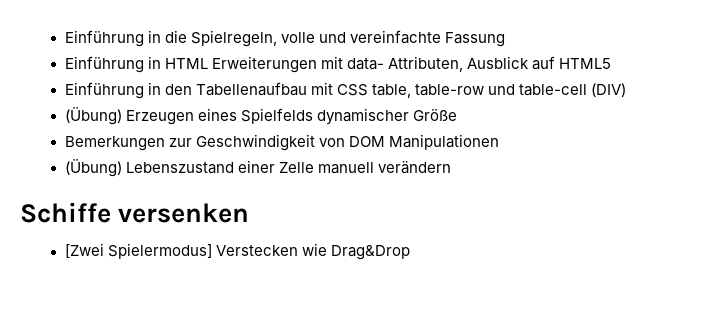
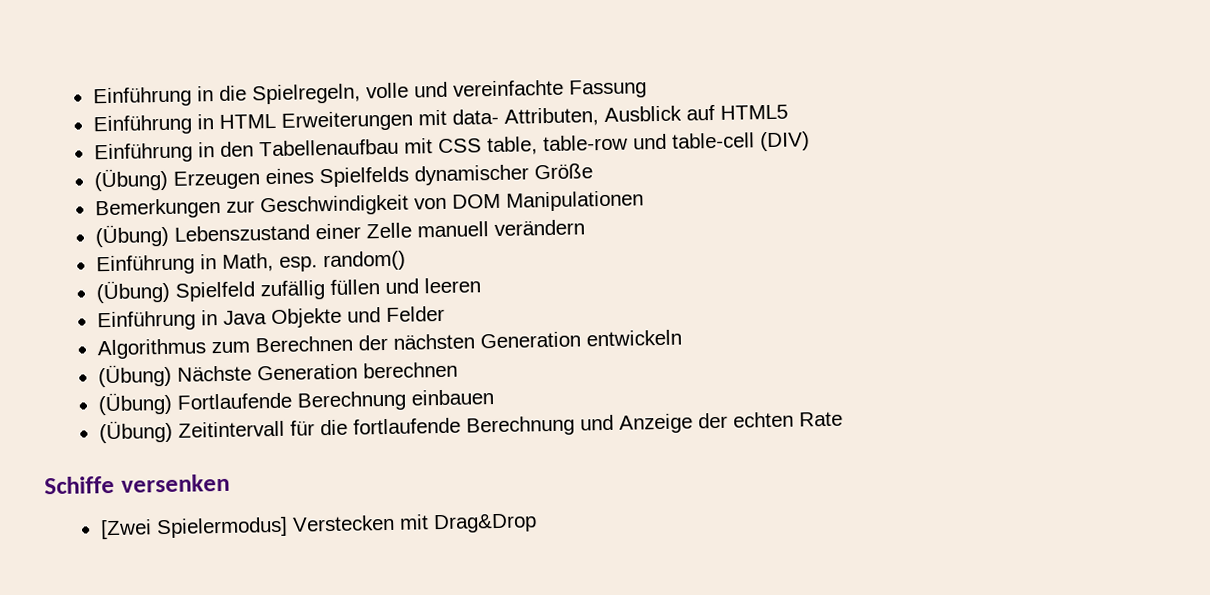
(451, 167) none -> [95,250,406,276] [95,277,481,304] [96,305,445,332] [96,329,682,360] [97,361,458,388] [97,389,494,416] [98,411,843,444] // Einführung in Math, esp. random() // (Übung) Spielfeld zufällig füllen und leeren // Einführung in Java Objekte und Felder // Algorithmus zum Berechnen der nächsten Generation entwickeln // (Übung) Nächste Generation berechnen // (Übung) Fortlaufende Berechnung einbauen // (Übung) Zeitintervall für die fortlaufende Berechnung und Anzeige der echten Rate
[301,243,327,256] wie -> [398,514,429,530] mit

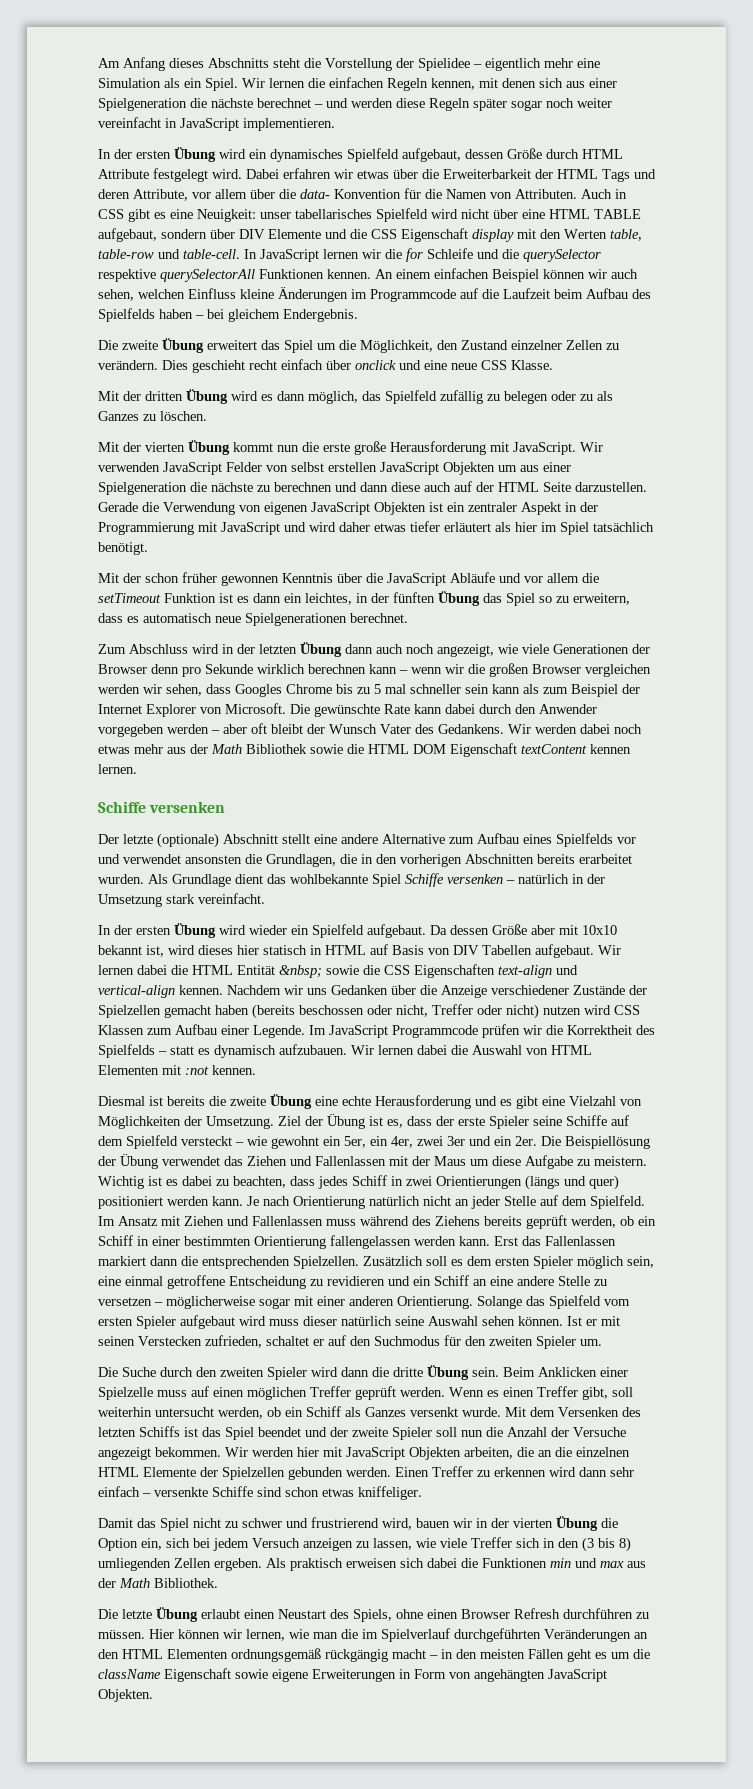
[92,79,647,108] [92,104,788,136] [93,131,810,164] [93,163,593,192] [94,190,644,220] [94,219,585,248] [95,250,406,276] [95,277,481,304] [96,305,445,332] [96,329,682,360] [97,361,458,388] [97,389,494,416] [98,411,843,444] [44,473,230,495] [99,513,537,540] Einführung in die Spielregeln, volle und vereinfachte Fassung // Einführung in HTML Erweiterungen mit data- Attributen, Ausblick auf HTML5 // Einführung in den Tabellenaufbau mit CSS table, table-row und table-cell (DIV) // (Übung) Erzeugen eines Spielfelds dynamischer Größe // Bemerkungen zur Geschwindigkeit von DOM Manipulationen // (Übung) Lebenszustand einer Zelle manuell verändern // Einführung in Math, esp. random() // (Übung) Spielfeld zufällig füllen und leeren // Einführung in Java Objekte und Felder // Algorithmus zum Berechnen der nächsten Generation entwickeln // (Übung) Nächste Generation berechnen // (Übung) Fortlaufende Berechnung einbauen // (Übung) Zeitintervall für die fortlaufende Berechnung und Anzeige der echten Rate // Schiffe versenken // [Zwei Spielermodus] Verstecken mit Drag&Drop -> [98,57,600,71] [98,77,617,91] [98,98,612,111] [98,117,335,131] [98,147,623,162] [98,168,656,182] [98,188,627,201] [98,208,641,222] [98,228,642,242] [98,248,601,262] [98,268,638,282] [98,287,651,302] [98,308,358,322] [98,338,619,353] [98,359,553,373] [98,389,613,404] [98,411,207,421] [98,440,603,455] [98,462,571,475] [98,481,647,495] [98,502,598,515] [98,521,654,535] [98,542,148,555] [98,572,599,586] [98,591,630,606] [98,613,408,626] [98,642,650,657] [98,663,651,677] [98,684,640,697] [98,703,597,717] [98,723,642,737] [98,743,631,757] [98,764,137,774] [98,801,226,813] [98,833,636,848] [98,854,632,867] [98,873,605,887] [98,893,265,907] [98,923,617,938] [98,944,621,958] [98,964,578,978] [98,985,647,998] [98,1004,640,1019] [98,1024,655,1038] [98,1044,592,1058] [98,1065,256,1075] [98,1094,642,1109] [98,1114,629,1129] [98,1135,650,1149] [98,1154,647,1169] [98,1175,619,1190] [98,1195,645,1209] [98,1215,656,1229] [98,1235,616,1249] [98,1256,654,1269] [98,1275,607,1289] [98,1295,630,1309] [98,1315,620,1329] [98,1335,602,1349] [98,1365,628,1380] [98,1386,633,1400] [98,1406,641,1419] [98,1426,626,1440] [98,1447,630,1460] [98,1466,634,1480] [98,1486,422,1500] [98,1516,618,1531] [98,1537,631,1552] [98,1558,646,1571] [98,1578,218,1588] [98,1607,649,1622] [98,1628,648,1642] [98,1648,650,1662] [98,1668,607,1682] [98,1689,153,1702] Am Anfang dieses Abschnitts steht die Vorstellung der Spielidee – eigentlich mehr eine Simulation als ein Spiel. Wir lernen die einfachen Regeln kennen, mit denen sich aus einer Spielgeneration die nächste berechnet – und werden diese Regeln später sogar noch weiter vereinfacht in JavaScript implementieren. // In der ersten Übung wird ein dynamisches Spielfeld aufgebaut, dessen Größe durch HTML Attribute festgelegt wird. Dabei erfahren wir etwas über die Erweiterbarkeit der HTML Tags und deren Attribute, vor allem über die data- Konvention für die Namen von Attributen. Auch in CSS gibt es eine Neuigkeit: unser tabellarisches Spielfeld wird nicht über eine HTML TABLE aufgebaut, sondern über DIV Elemente und die CSS Eigenschaft display mit den Werten table, table-row und table-cell. In JavaScript lernen wir die for Schleife und die querySelector respektive querySelectorAll Funktionen kennen. An einem einfachen Beispiel können wir auch sehen, welchen Einfluss kleine Änderungen im Programmcode auf die Laufzeit beim Aufbau des Spielfelds haben – bei gleichem Endergebnis. // Die zweite Übung erweitert das Spiel um die Möglichkeit, den Zustand einzelner Zellen zu verändern. Dies geschieht recht einfach über onclick und eine neue CSS Klasse. // Mit der dritten Übung wird es dann möglich, das Spielfeld zufällig zu belegen oder zu als Ganzes zu löschen. // Mit der vierten Übung kommt nun die erste große Herausforderung mit JavaScript. Wir verwenden JavaScript Felder von selbst erstellen JavaScript Objekten um aus einer Spielgeneration die nächste zu berechnen und dann diese auch auf der HTML Seite darzustellen. Gerade die Verwendung von eigenen JavaScript Objekten ist ein zentraler Aspekt in der Programmierung mit JavaScript und wird daher etwas tiefer erläutert als hier im Spiel tatsächlich benötigt. // Mit der schon früher gewonnen Kenntnis über die JavaScript Abläufe und vor allem die setTimeout Funktion ist es dann ein leichtes, in der fünften Übung das Spiel so zu erweitern, dass es automatisch neue Spielgenerationen berechnet. // Zum Abschluss wird in der letzten Übung dann auch noch angezeigt, wie viele Generationen der Browser denn pro Sekunde wirklich berechnen kann – wenn wir die großen Browser vergleichen werden wir sehen, dass Googles Chrome bis zu 5 mal schneller sein kann als zum Beispiel der Internet Explorer von Microsoft. Die gewünschte Rate kann dabei durch den Anwender vorgegeben werden – aber oft bleibt der Wunsch Vater des Gedankens. Wir werden dabei noch etwas mehr aus der Math Bibliothek sowie die HTML DOM Eigenschaft textContent kennen lernen. // Schiffe versenken // Der letzte (optionale) Abschnitt stellt eine andere Alternative zum Aufbau eines Spielfelds vor und verwendet ansonsten die Grundlagen, die in den vorherigen Abschnitten bereits erarbeitet wurden. Als Grundlage dient das wohlbekannte Spiel Schiffe versenken – natürlich in der Umsetzung stark vereinfacht. // In der ersten Übung wird wieder ein Spielfeld aufgebaut. Da dessen Größe aber mit 10x10 bekannt ist, wird dieses hier statisch in HTML auf Basis von DIV Tabellen aufgebaut. Wir lernen dabei die HTML Entität &nbsp; sowie die CSS Eigenschaften text-align und vertical-align kennen. Nachdem wir uns Gedanken über die Anzeige verschiedener Zustände der Spielzellen gemacht haben (bereits beschossen oder nicht, Treffer oder nicht) nutzen wird CSS Klassen zum Aufbau einer Legende. Im JavaScript Programmcode prüfen wir die Korrektheit des Spielfelds – statt es dynamisch aufzubauen. Wir lernen dabei die Auswahl von HTML Elementen mit :not kennen. // Diesmal ist bereits die zweite Übung eine echte Herausforderung und es gibt eine Vielzahl von Möglichkeiten der Umsetzung. Ziel der Übung ist es, dass der erste Spieler seine Schiffe auf dem Spielfeld versteckt – wie gewohnt ein 5er, ein 4er, zwei 3er und ein 2er. Die Beispiellösung der Übung verwendet das Ziehen und Fallenlassen mit der Maus um diese Aufgabe zu meistern. Wichtig ist es dabei zu beachten, dass jedes Schiff in zwei Orientierungen (längs und quer) positioniert werden kann. Je nach Orientierung natürlich nicht an jeder Stelle auf dem Spielfeld. Im Ansatz mit Ziehen und Fallenlassen muss während des Ziehens bereits geprüft werden, ob ein Schiff in einer bestimmten Orientierung fallengelassen werden kann. Erst das Fallenlassen markiert dann die entsprechenden Spielzellen. Zusätzlich soll es dem ersten Spieler möglich sein, eine einmal getroffene Entscheidung zu revidieren und ein Schiff an eine andere Stelle zu versetzen – möglicherweise sogar mit einer anderen Orientierung. Solange das Spielfeld vom ersten Spieler aufgebaut wird muss dieser natürlich seine Auswahl sehen können. Ist er mit seinen Verstecken zufrieden, schaltet er auf den Suchmodus für den zweiten Spieler um. // Die Suche durch den zweiten Spieler wird dann die dritte Übung sein. Beim Anklicken einer Spielzelle muss auf einen möglichen Treffer geprüft werden. Wenn es einen Treffer gibt, soll weiterhin untersucht werden, ob ein Schiff als Ganzes versenkt wurde. Mit dem Versenken des letzten Schiffs ist das Spiel beendet und der zweite Spieler soll nun die Anzahl der Versuche angezeigt bekommen. Wir werden hier mit JavaScript Objekten arbeiten, die an die einzelnen HTML Elemente der Spielzellen gebunden werden. Einen Treffer zu erkennen wird dann sehr einfach – versenkte Schiffe sind schon etwas kniffeliger. // Damit das Spiel nicht zu schwer und frustrierend wird, bauen wir in der vierten Übung die Option ein, sich bei jedem Versuch anzeigen zu lassen, wie viele Treffer sich in den (3 bis 8) umliegenden Zellen ergeben. Als praktisch erweisen sich dabei die Funktionen min und max aus der Math Bibliothek. // Die letzte Übung erlaubt einen Neustart des Spiels, ohne einen Browser Refresh durchführen zu müssen. Hier können wir lernen, wie man die im Spielverlauf durchgeführten Veränderungen an den HTML Elementen ordnungsgemäß rückgängig macht – in den meisten Fällen geht es um die className Eigenschaft sowie eigene Erweiterungen in Form von angehängten JavaScript Objekten.

